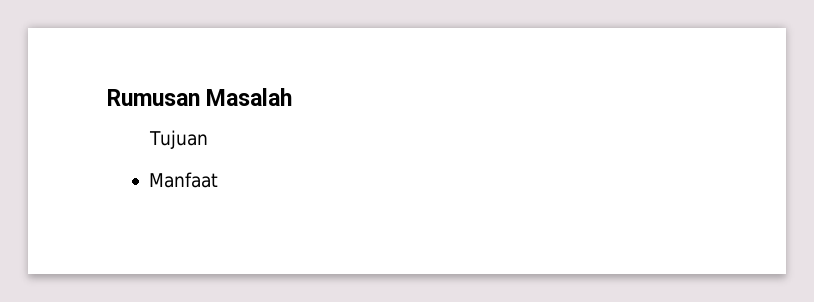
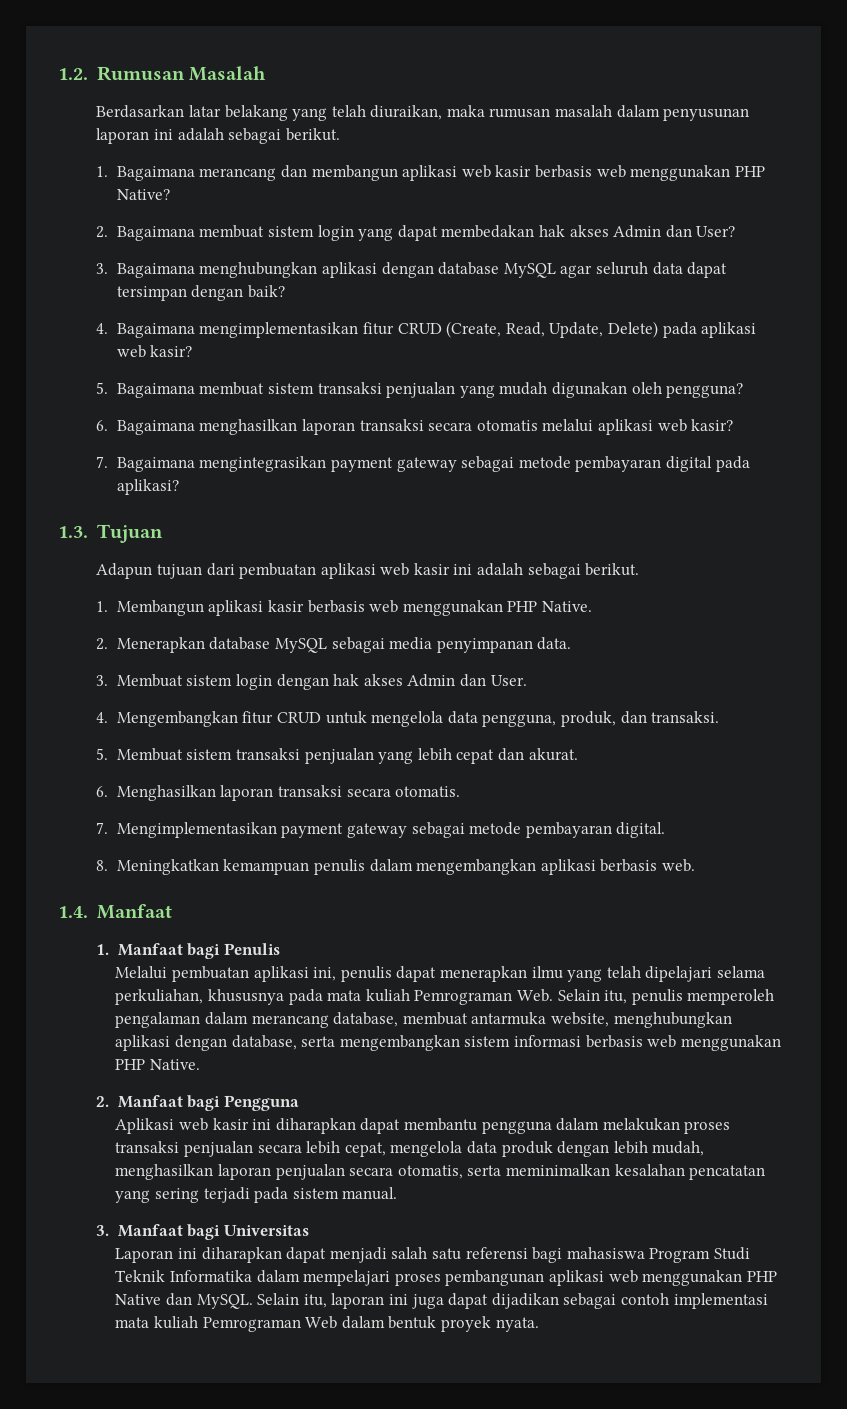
(107, 97) none -> [58,68,88,80] 1.2.
[148,130,208,149] [149,172,219,188] Tujuan // Manfaat -> [96,105,750,121] [96,128,340,144] [96,165,765,181] [116,189,170,200] [96,225,736,241] [96,262,728,278] [116,285,285,301] [96,321,757,338] [116,345,193,358] [96,382,744,398] [96,419,734,435] [96,456,750,472] [116,479,179,495] [58,524,163,543] [96,563,640,579] [96,600,592,616] [96,637,572,653] [96,674,527,690] [96,711,720,727] [96,748,578,764] [96,785,461,801] [96,822,666,838] [96,859,695,875] [58,904,172,919] [96,943,280,959] [115,966,765,982] [115,989,775,1005] [115,1012,732,1028] [115,1035,781,1051] [115,1059,201,1070] [96,1095,299,1111] [115,1118,731,1134] [115,1141,705,1157] [115,1164,766,1180] [115,1187,398,1203] [96,1224,309,1240] [115,1247,750,1263] [115,1270,777,1286] [115,1293,768,1309] [115,1316,539,1332] Berdasarkan latar belakang yang telah diuraikan, maka rumusan masalah dalam penyusunan laporan ini adalah sebagai berikut. // 1. Bagaimana merancang dan membangun aplikasi web kasir berbasis web menggunakan PHP Native? // 2. Bagaimana membuat sistem login yang dapat membedakan hak akses Admin dan User? // 3. Bagaimana menghubungkan aplikasi dengan database MySQL agar seluruh data dapat tersimpan dengan baik? // 4. Bagaimana mengimplementasikan fitur CRUD (Create, Read, Update, Delete) pada aplikasi web kasir? // 5. Bagaimana membuat sistem transaksi penjualan yang mudah digunakan oleh pengguna? // 6. Bagaimana menghasilkan laporan transaksi secara otomatis melalui aplikasi web kasir? // 7. Bagaimana mengintegrasikan payment gateway sebagai metode pembayaran digital pada aplikasi? // 1.3. Tujuan // Adapun tujuan dari pembuatan aplikasi web kasir ini adalah sebagai berikut. // 1. Membangun aplikasi kasir berbasis web menggunakan PHP Native. // 2. Menerapkan database MySQL sebagai media penyimpanan data. // 3. Membuat sistem login dengan hak akses Admin dan User. // 4. Mengembangkan fitur CRUD untuk mengelola data pengguna, produk, dan transaksi. // 5. Membuat sistem transaksi penjualan yang lebih cepat dan akurat. // 6. Menghasilkan laporan transaksi secara otomatis. // 7. Mengimplementasikan payment gateway sebagai metode pembayaran digital. // 8. Meningkatkan kemampuan penulis dalam mengembangkan aplikasi berbasis web. // 1.4. Manfaat // 1. Manfaat bagi Penulis // Melalui pembuatan aplikasi ini, penulis dapat menerapkan ilmu yang telah dipelajari selama perkuliahan, khususnya pada mata kuliah Pemrograman Web. Selain itu, penulis memperoleh pengalaman dalam merancang database, membuat antarmuka website, menghubungkan aplikasi dengan database, serta mengembangkan sistem informasi berbasis web menggunakan PHP Native. // 2. Manfaat bagi Pengguna // Aplikasi web kasir ini diharapkan dapat membantu pengguna dalam melakukan proses transaksi penjualan secara lebih cepat, mengelola data produk dengan lebih mudah, menghasilkan laporan penjualan secara otomatis, serta meminimalkan kesalahan pencatatan yang sering terjadi pada sistem manual. // 3. Manfaat bagi Universitas // Laporan ini diharapkan dapat menjadi salah satu referensi bagi mahasiswa Program Studi Teknik Informatika dalam mempelajari proses pembangunan aplikasi web menggunakan PHP Native dan MySQL. Selain itu, laporan ini juga dapat dijadikan sebagai contoh implementasi mata kuliah Pemrograman Web dalam bentuk proyek nyata.

